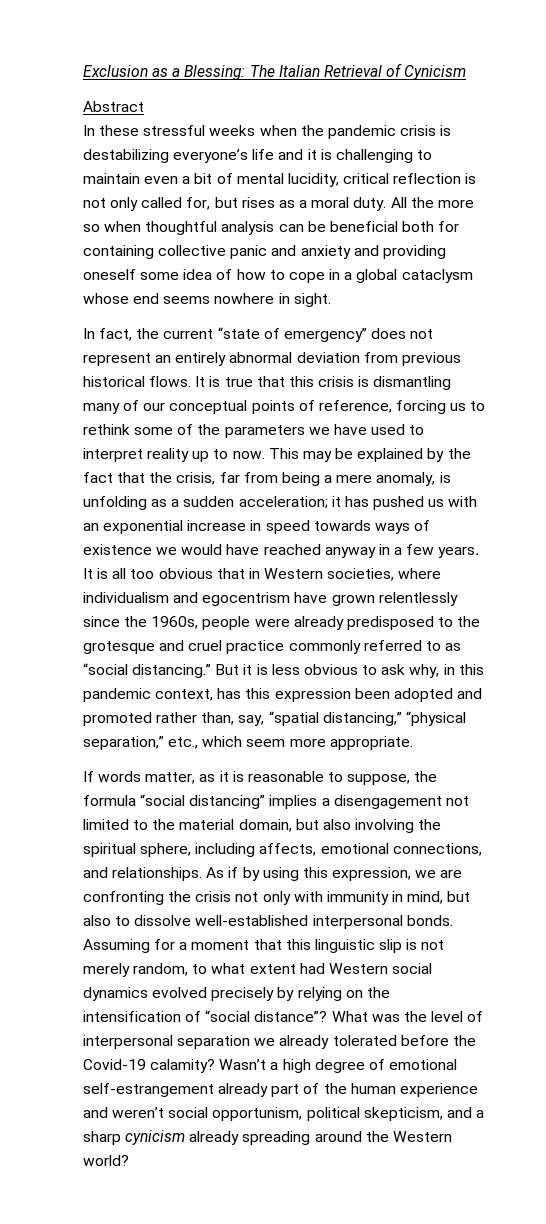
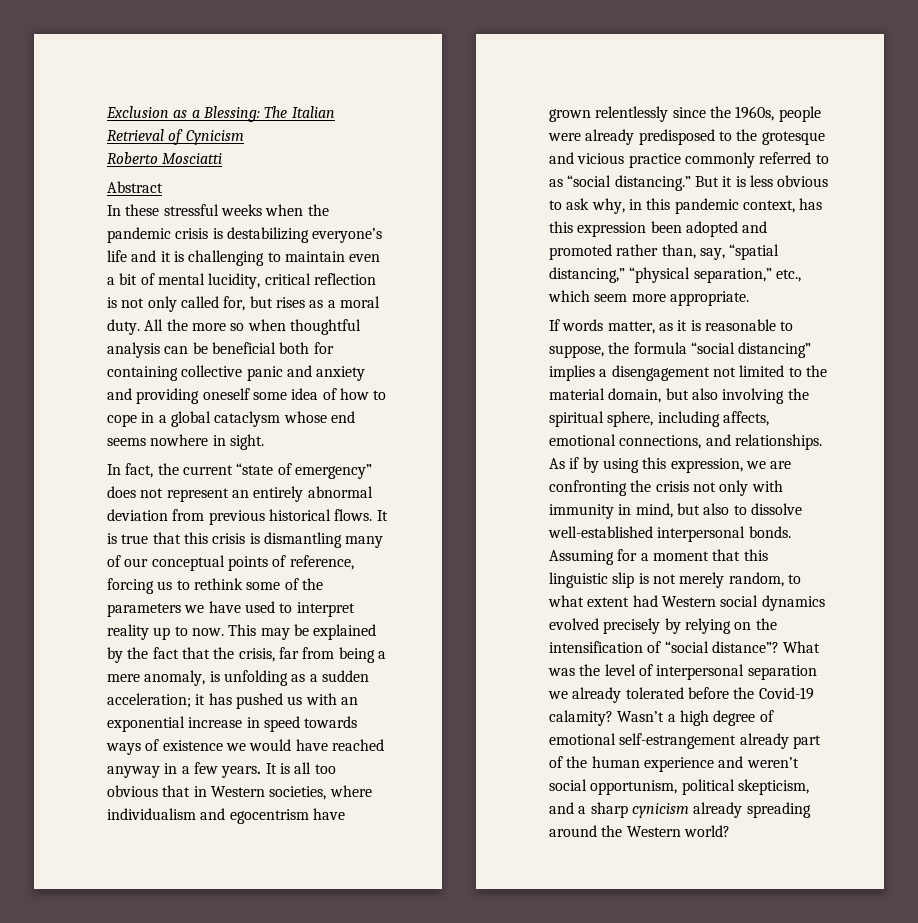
(467, 72) none -> [107,152,223,164] // Roberto Mosciatti
[188,640,223,651] cruel -> [577,153,625,164] vicious

